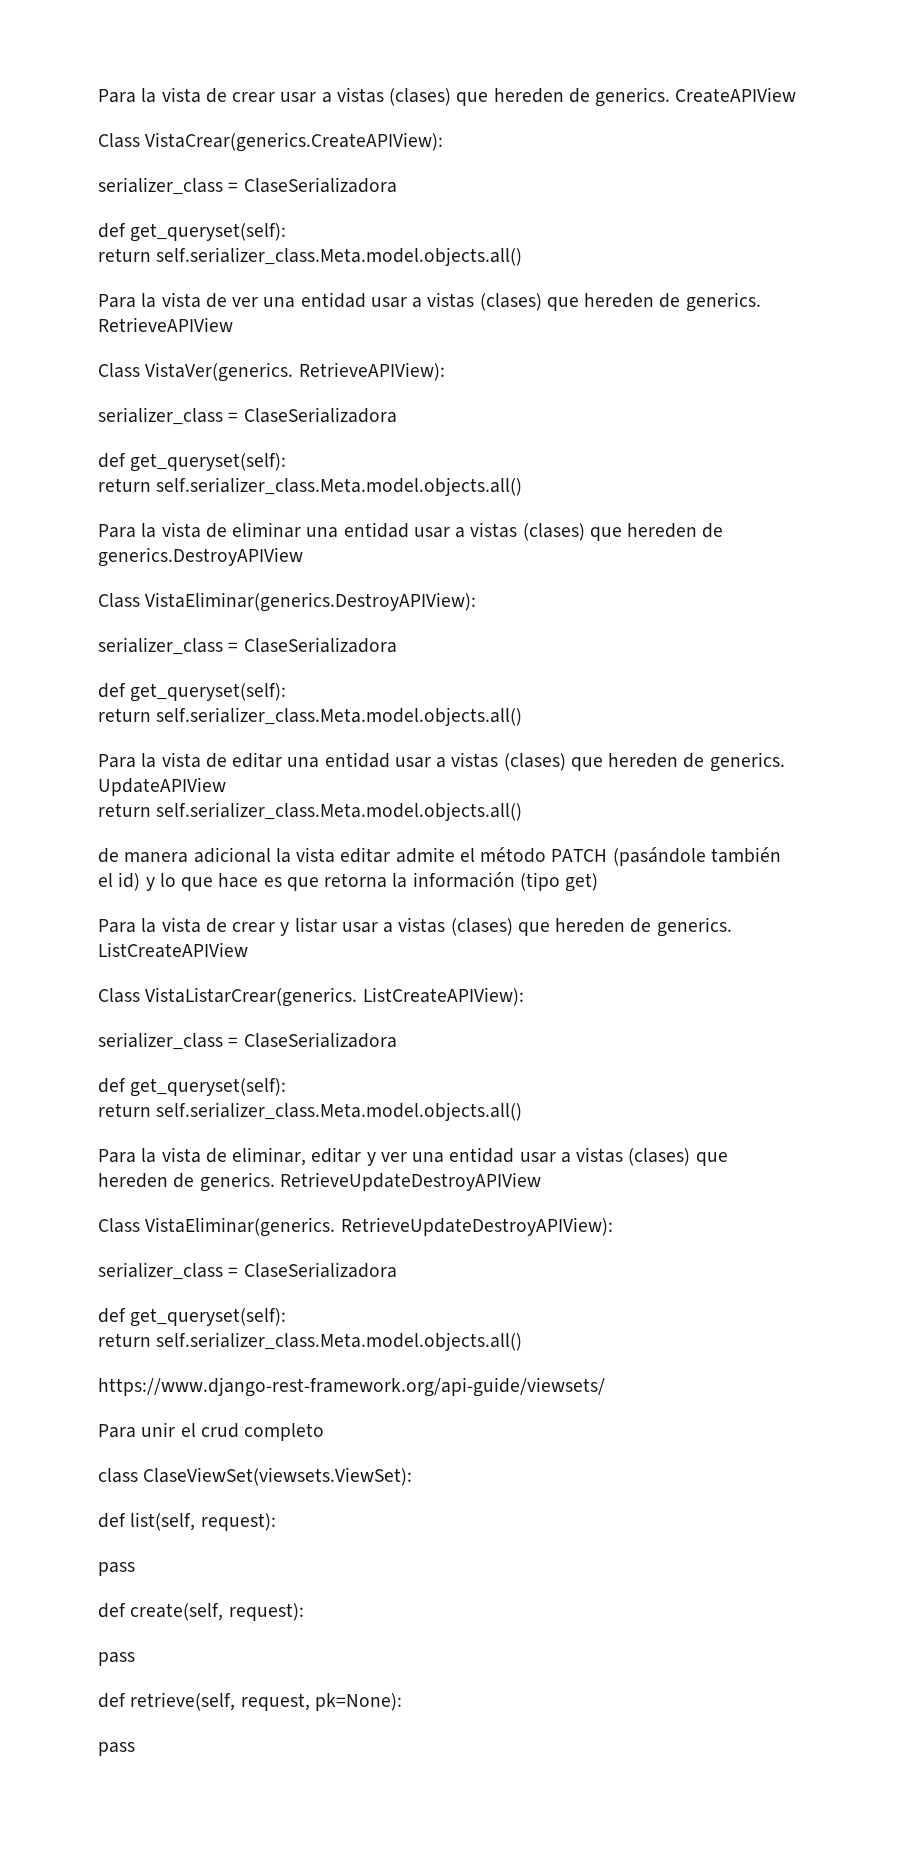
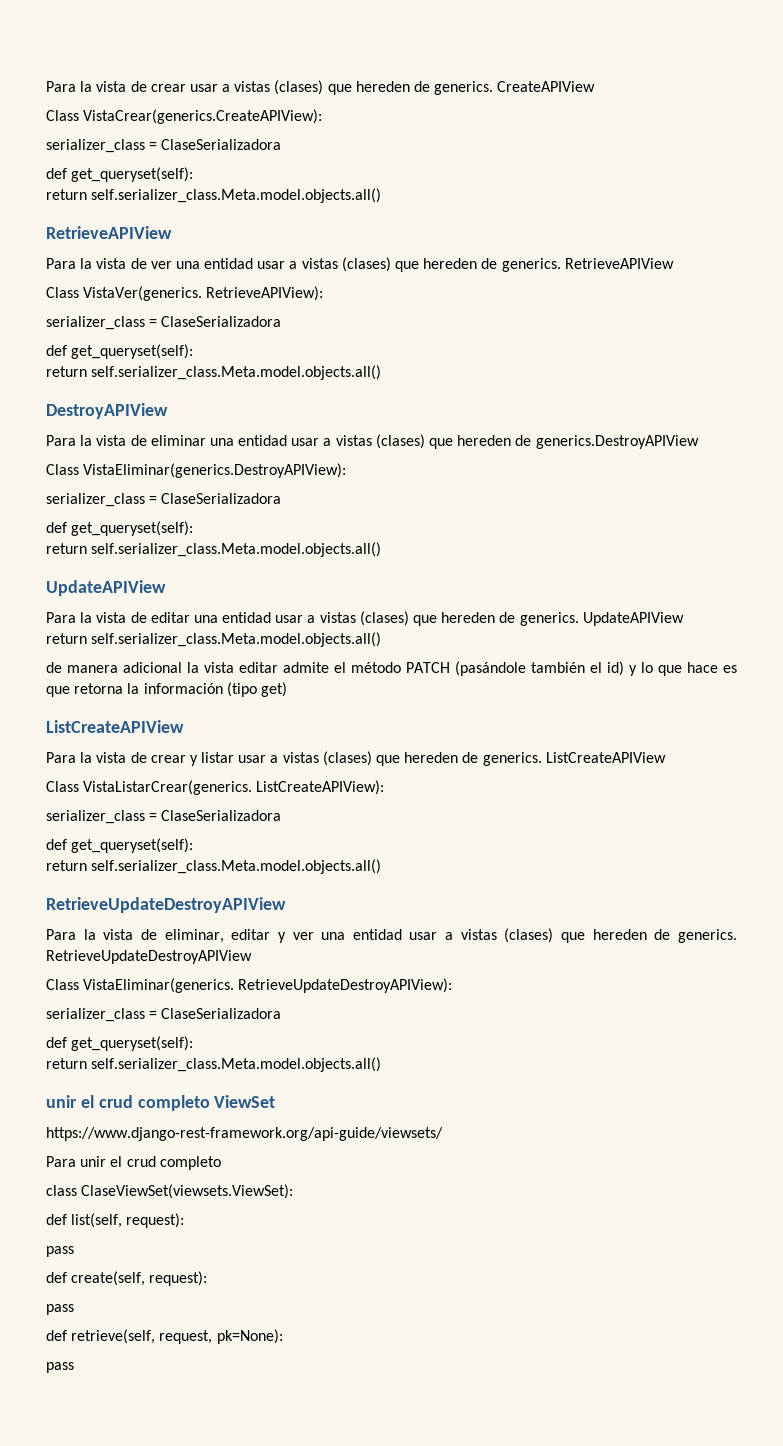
(523, 256) none -> [46,226,172,239] // RetrieveAPIView
(523, 486) none -> [46,403,168,419] // DestroyAPIView
(523, 716) none -> [46,580,166,596] // UpdateAPIView
(599, 882) none -> [46,720,184,733] // ListCreateAPIView
(523, 1111) none -> [46,897,286,913] // RetrieveUpdateDestroyAPIView
(523, 1341) none -> [46,1095,276,1111] // unir el crud completo ViewSet

